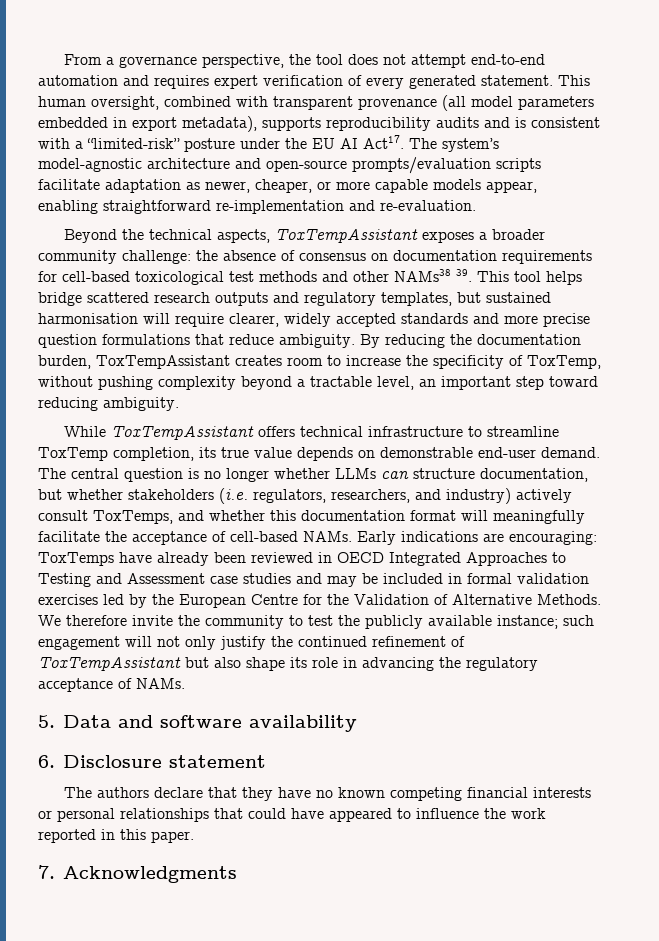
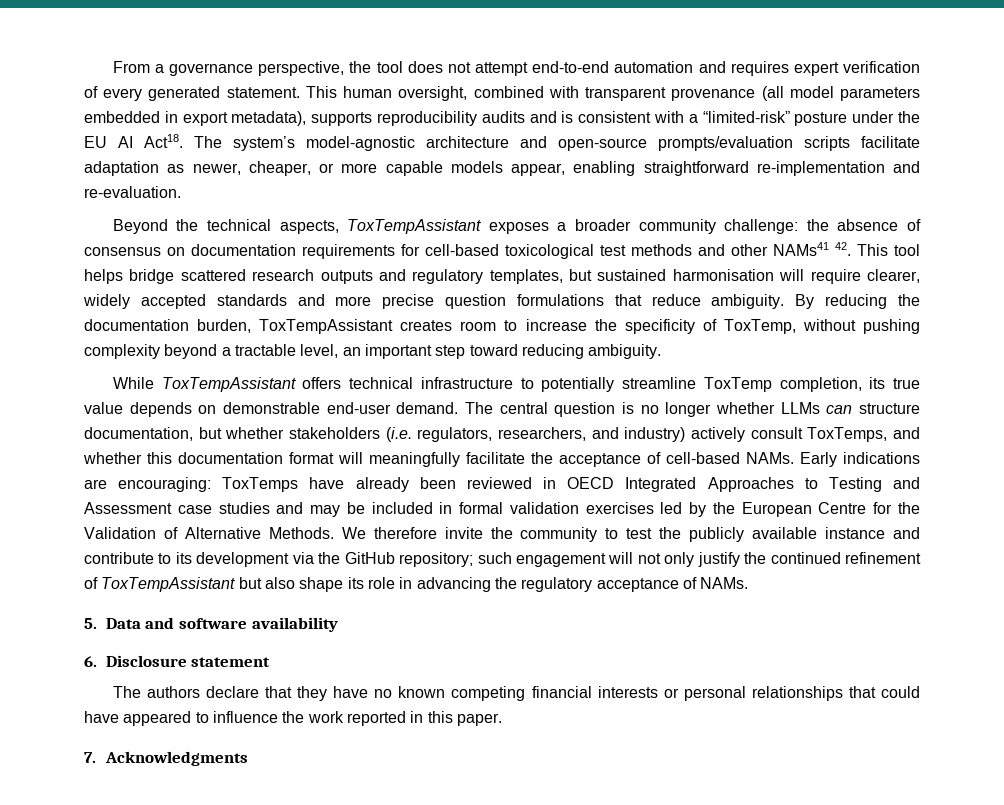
[363,135,404,149] Act17. -> [144,134,183,148] Act18.
[394,269,472,282] NAMs38 39. -> [773,242,851,256] NAMs41 42.
(482, 431) none -> [541,377,615,392] potentially
[497,615,558,629] instance; -> [825,527,921,539] [84,552,474,567] instance and contribute to its development via the GitHub repository;

